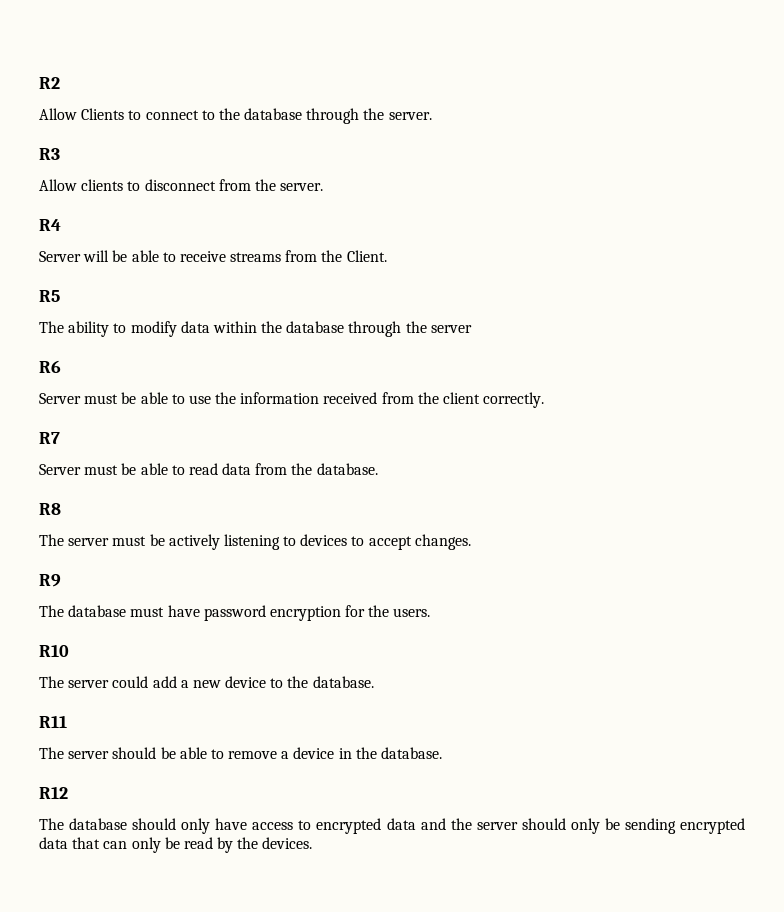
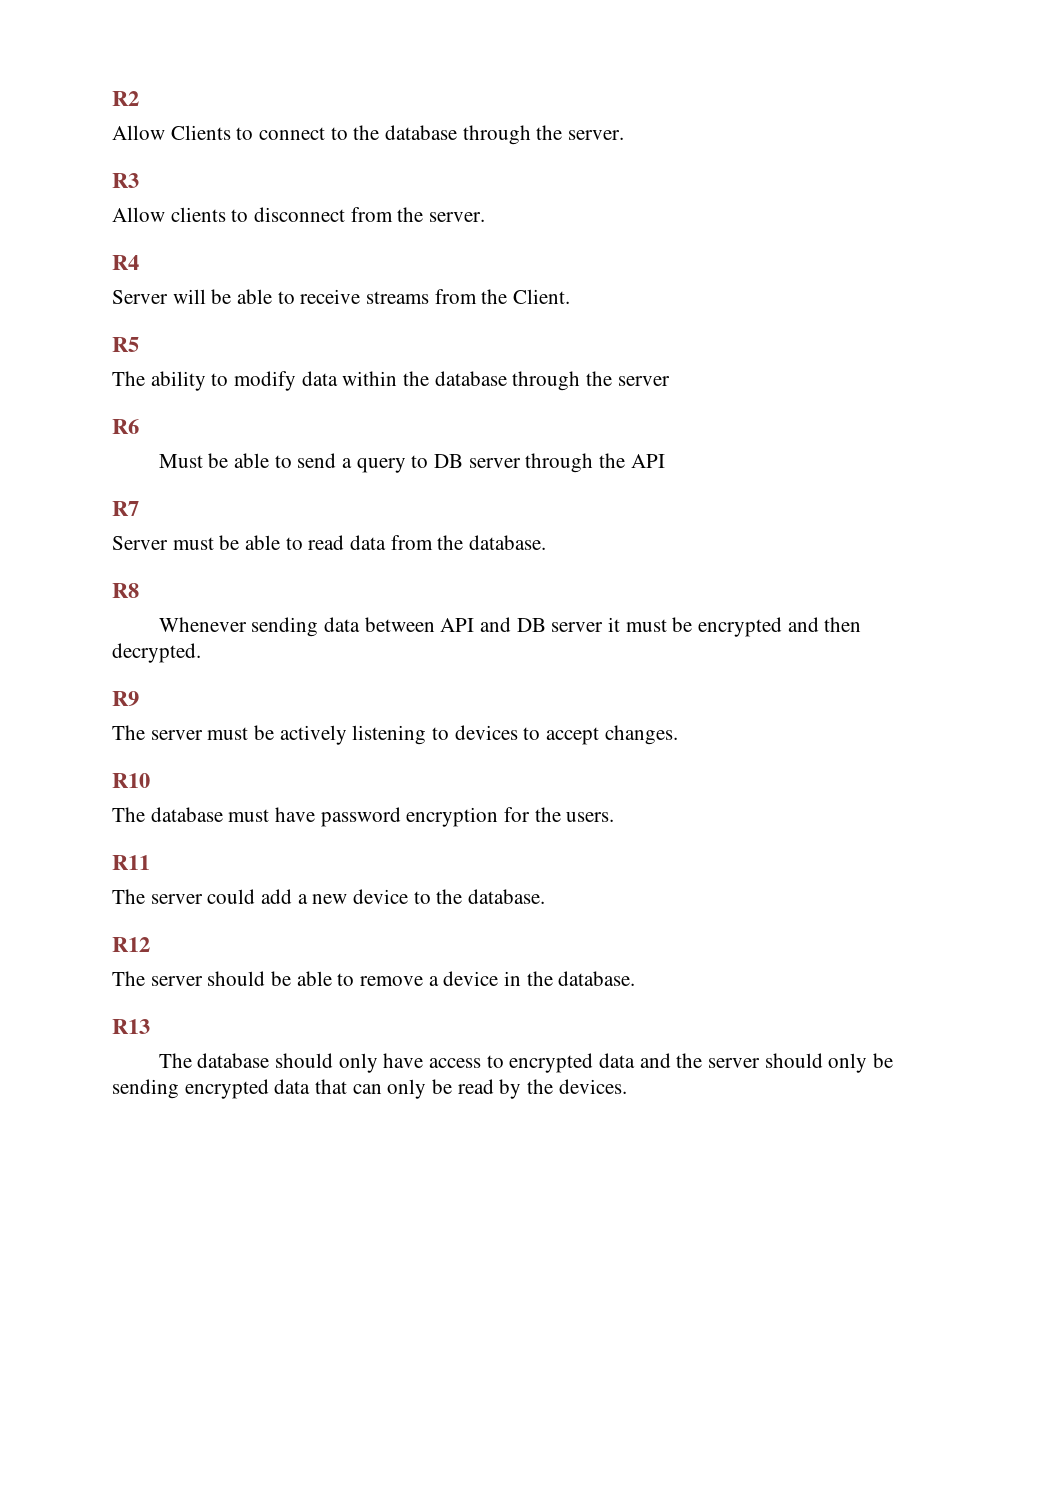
[39,392,545,408] Server must be able to use the information received from the client correctly. -> [158,453,665,473] Must be able to send a query to DB server through the API
(61, 509) none -> [158,617,862,637] [112,643,201,663] [112,691,139,706] // Whenever sending data between API and DB server it must be encrypted and then decrypted. // R9
[39,574,61,587] R9 -> [112,773,150,788] R10
[39,644,69,657] R10 -> [112,855,150,870] R11
[39,715,67,728] R11 -> [112,937,150,952] R12
[39,786,68,799] R12 -> [112,1019,150,1034] R13

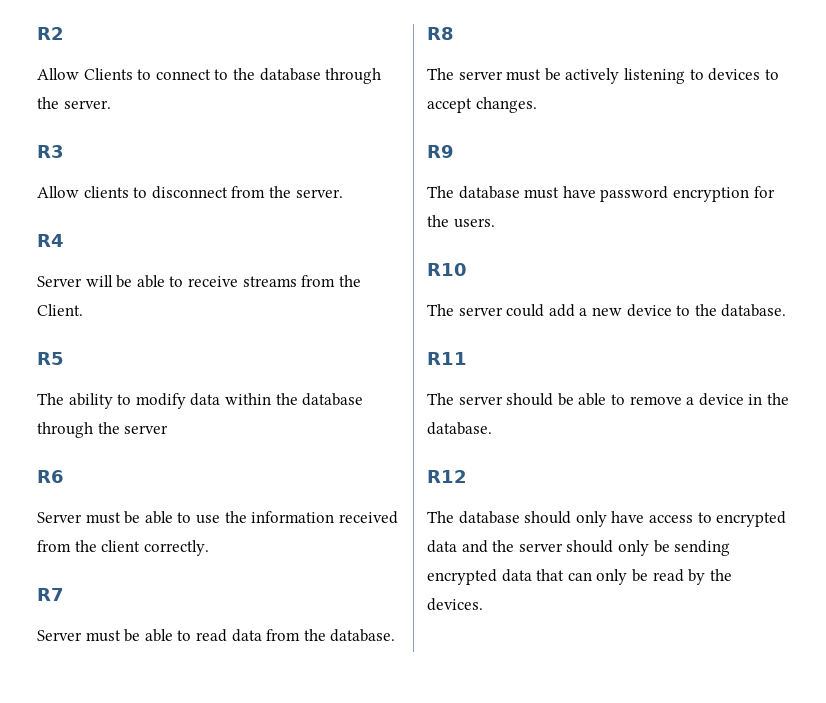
[158,453,665,473] Must be able to send a query to DB server through the API -> [37,511,398,524] [37,540,209,556] Server must be able to use the information received from the client correctly.
[158,617,862,637] [112,643,201,663] [112,691,139,706] // Whenever sending data between API and DB server it must be encrypted and then decrypted. // R9 -> (454, 33) none
[112,773,150,788] R10 -> [427,145,454,158] R9
[112,855,150,870] R11 -> [427,263,467,276] R10
[112,937,150,952] R12 -> [427,352,467,365] R11
[112,1019,150,1034] R13 -> [427,470,467,483] R12

